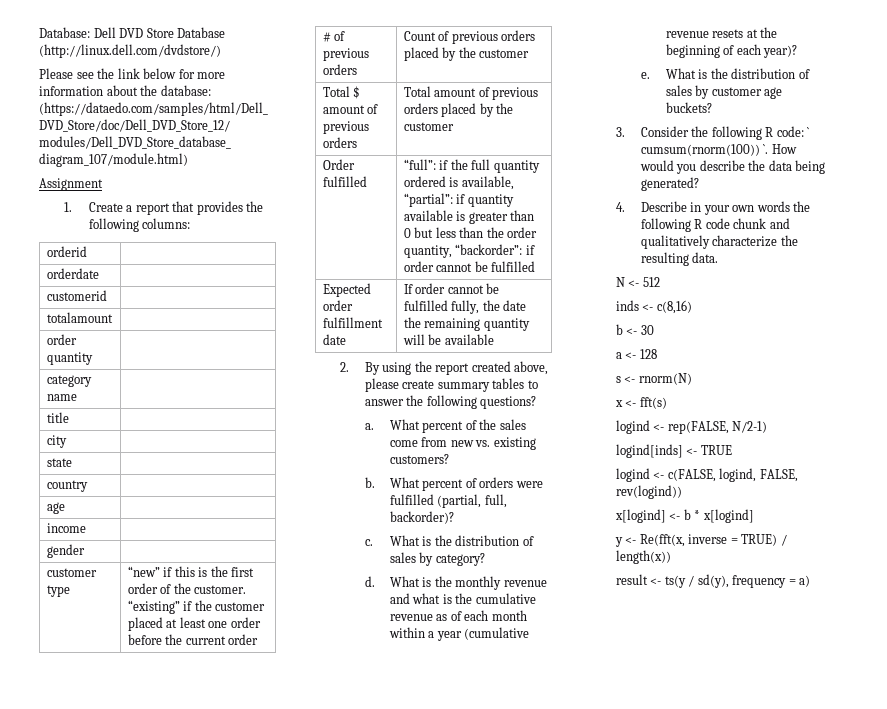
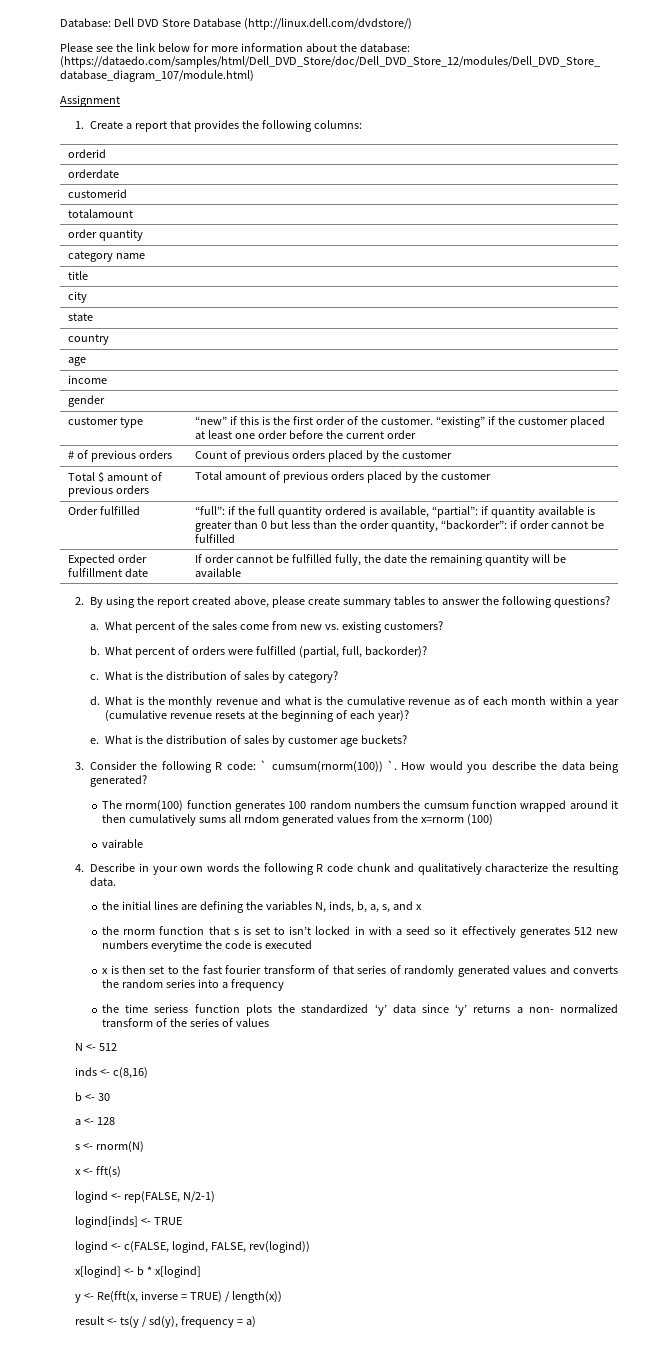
(699, 184) none -> [102,800,618,812] [102,814,493,826] [102,839,144,848] // The rnorm(100) function generates 100 random numbers the cumsum function wrapped around it then cumulatively sums all rndom generated values from the x=rnorm (100) // vairable
(719, 257) none -> [102,901,422,913] [102,926,619,938] [102,940,312,952] [102,965,618,977] [102,979,284,991] [102,1004,618,1016] [102,1018,269,1027] // the initial lines are defining the variables N, inds, b, a, s, and x // the rnorm function that s is set to isn’t locked in with a seed so it effectively generates 512 new numbers everytime the code is executed // x is then set to the fast fourier transform of that series of randomly generated values and converts the random series into a frequency // the time seriess function plots the standardized ‘y’ data since ‘y’ returns a non- normalized transform of the series of values

